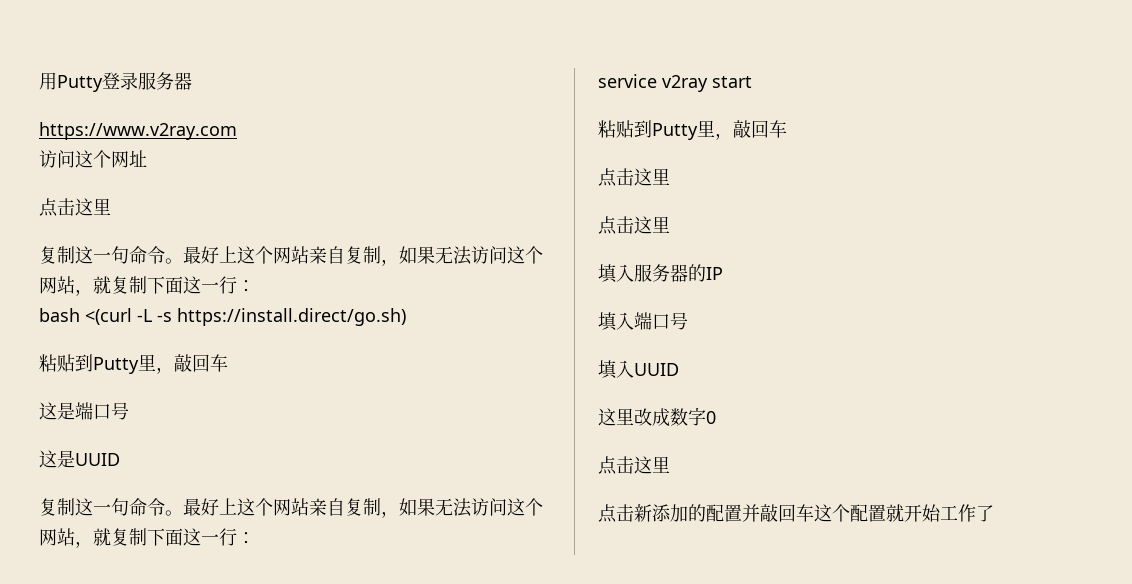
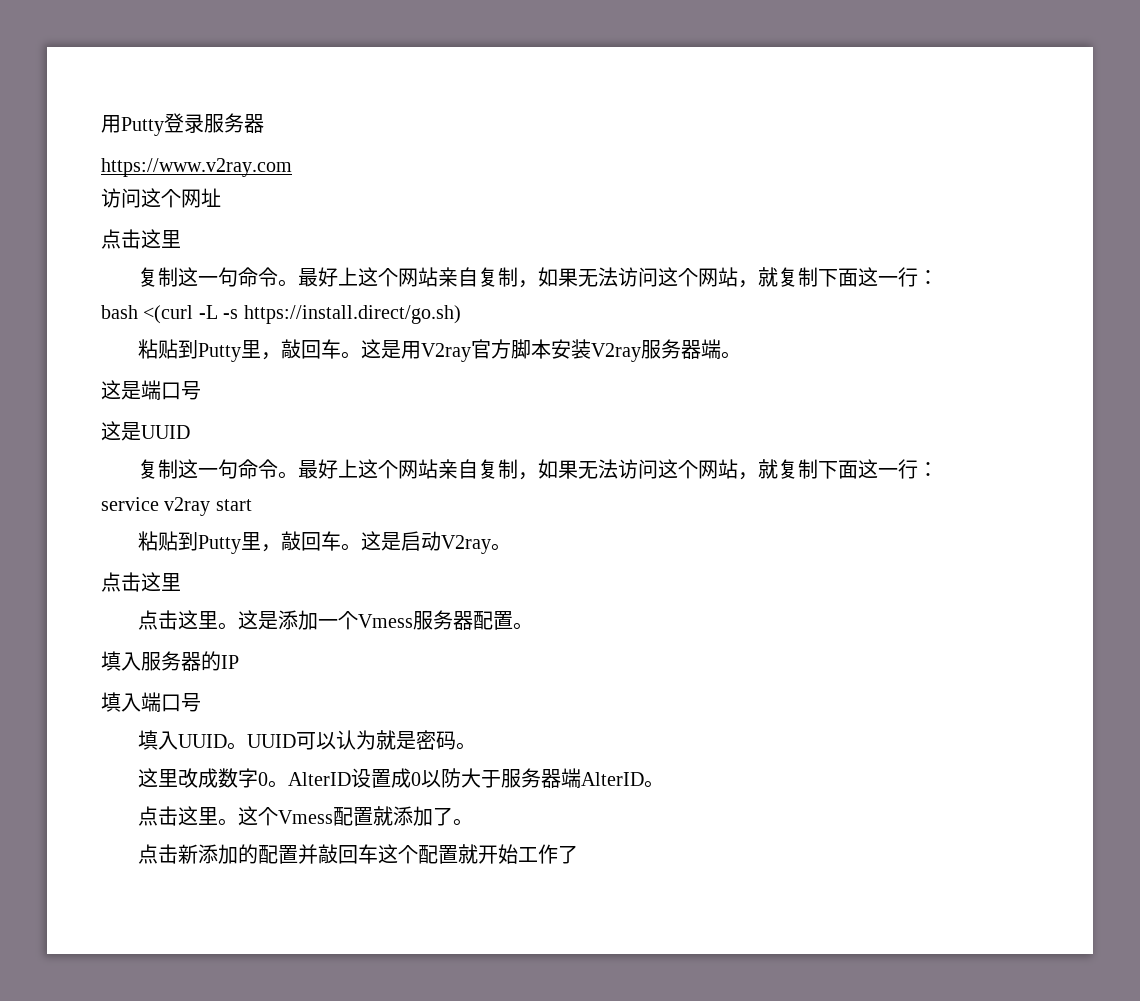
(228, 363) none -> [340,339,741,362] 。这是用V2ray官方脚本安装V2ray服务器端。
(787, 129) none -> [340,531,511,554] 。这是启动V2ray。
(670, 224) none -> [217,610,533,630] 。这是添加一个Vmess服务器配置。
[598,407,716,426] [598,456,670,475] // 这里改成数字0 // 点击这里 -> [226,730,476,750] [137,768,664,788] [137,806,473,826] 。UUID可以认为就是密码。 // 这里改成数字0。AlterID设置成0以防大于服务器端AlterID。 // 点击这里。这个Vmess配置就添加了。

